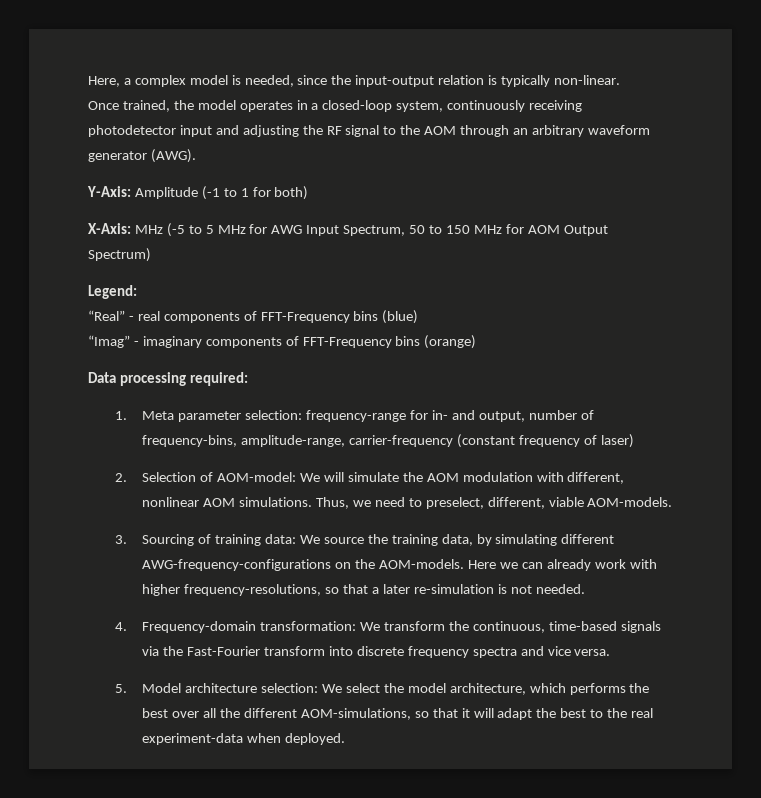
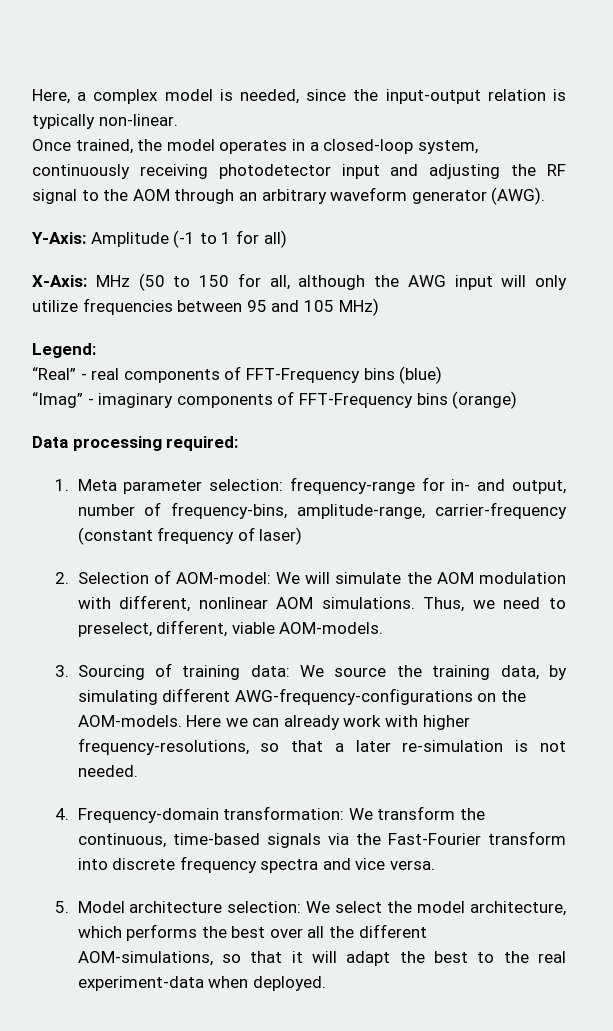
[274,186,309,200] both) -> [263,230,287,248] all)
[166,223,608,237] [88,248,151,262] (-5 to 5 MHz for AWG Input Spectrum, 50 to 150 MHz for AOM Output Spectrum) -> [138,273,567,291] [32,298,379,316] (50 to 150 for all, although the AWG input will only utilize frequencies between 95 and 105 MHz)

